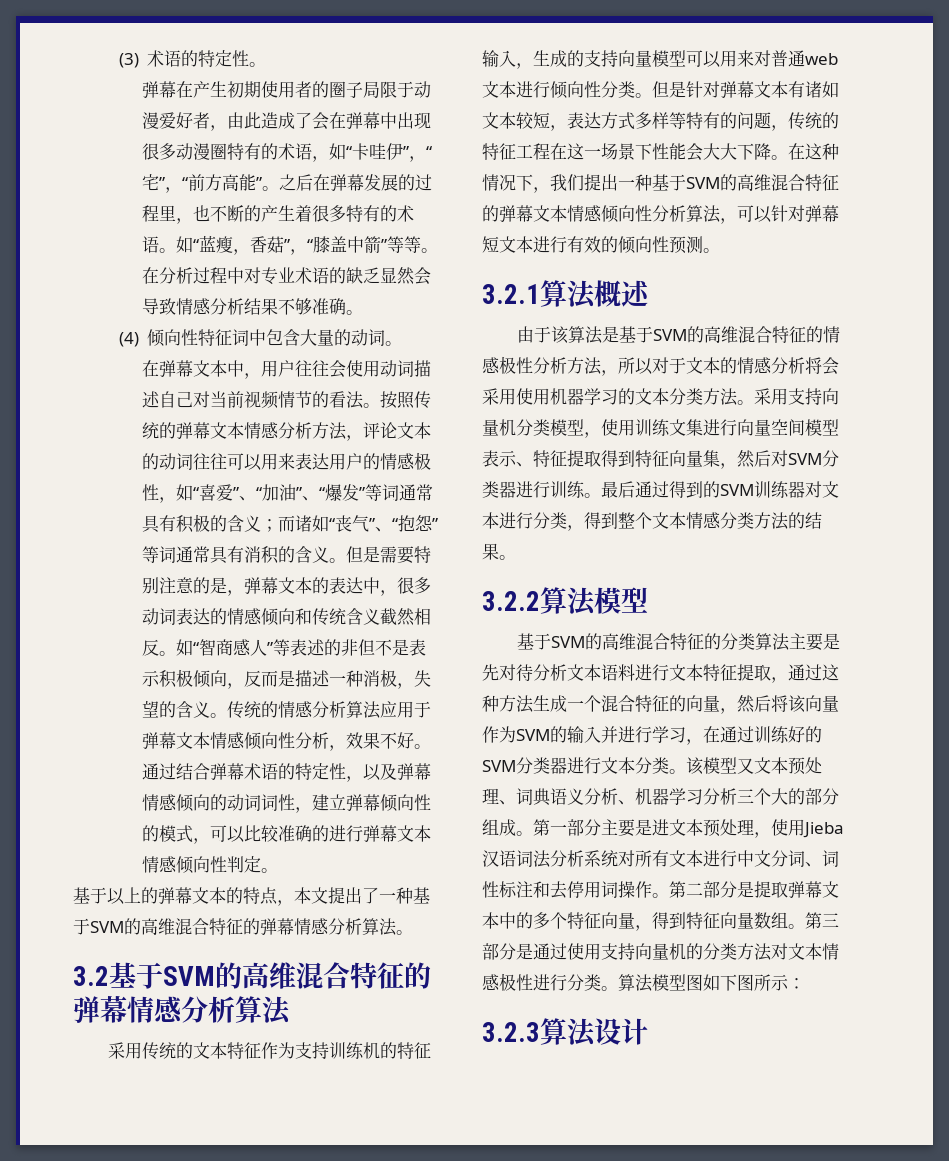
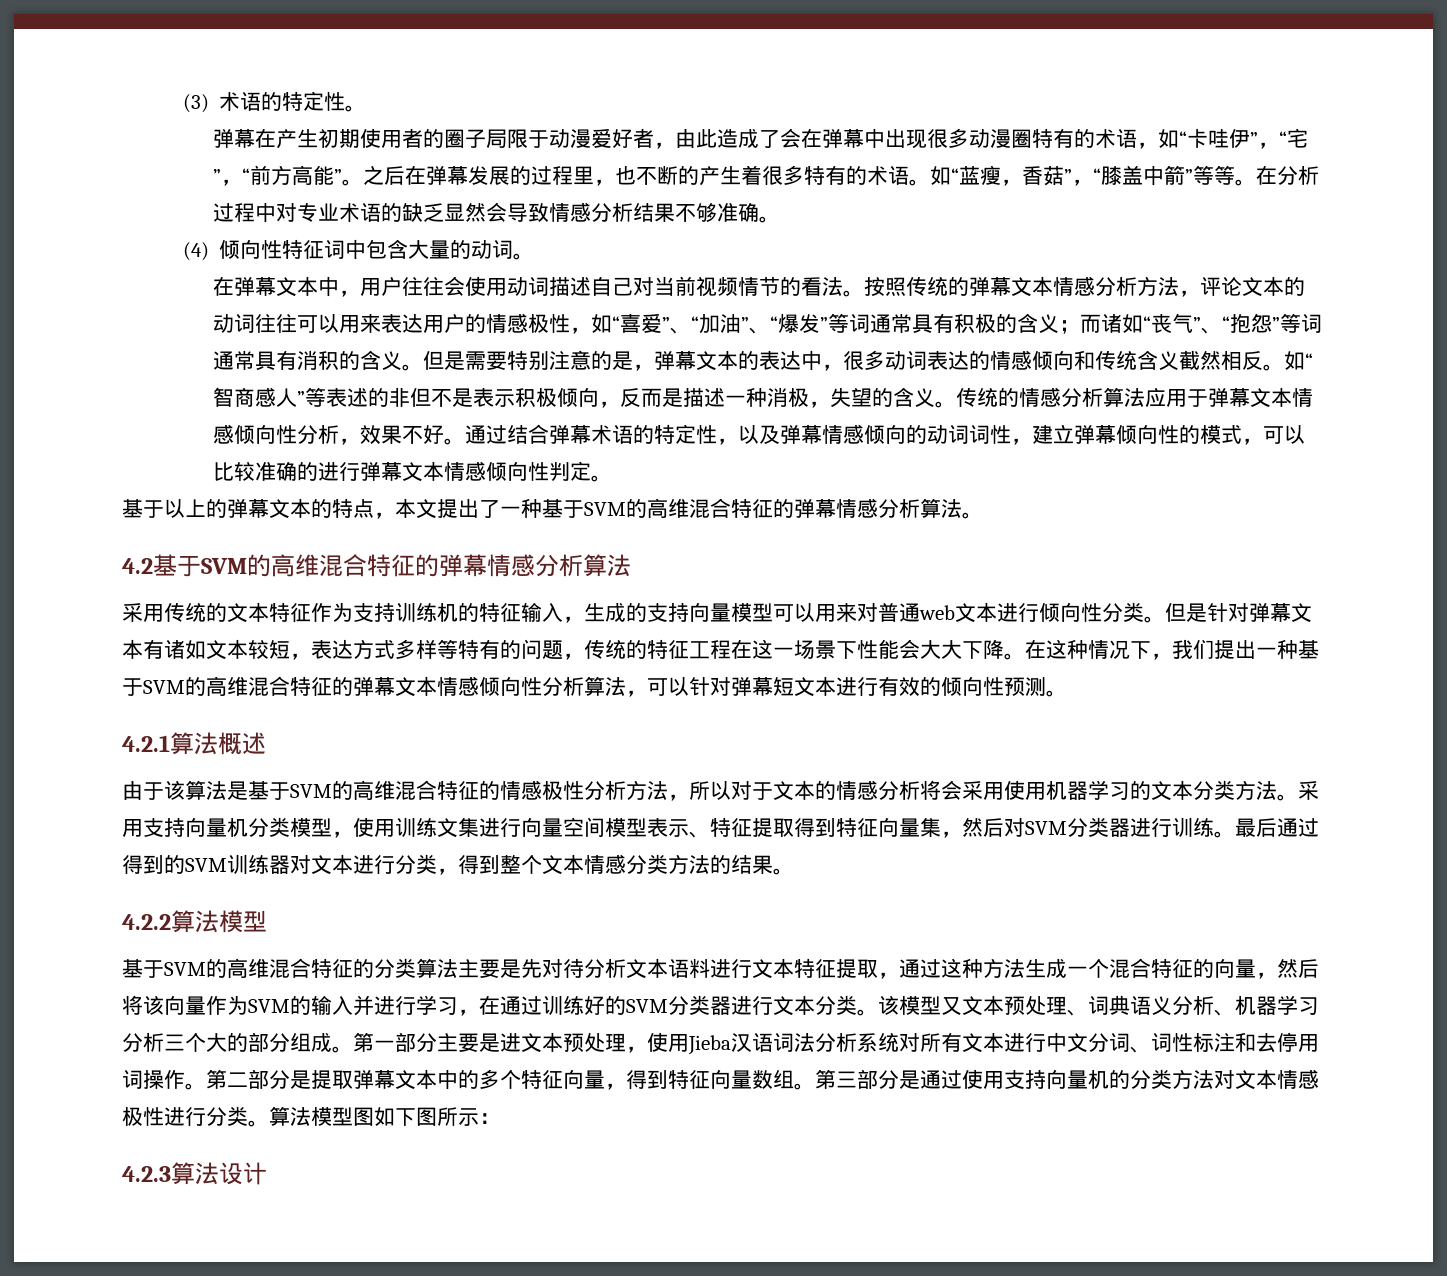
[73,966,109,986] 3.2 -> [122,558,153,574] 4.2
[482,284,540,304] 3.2.1 -> [122,735,170,752] 4.2.1
[482,591,540,611] 3.2.2 -> [122,914,171,930] 4.2.2
[482,1022,540,1042] 3.2.3 -> [122,1166,171,1182] 4.2.3

